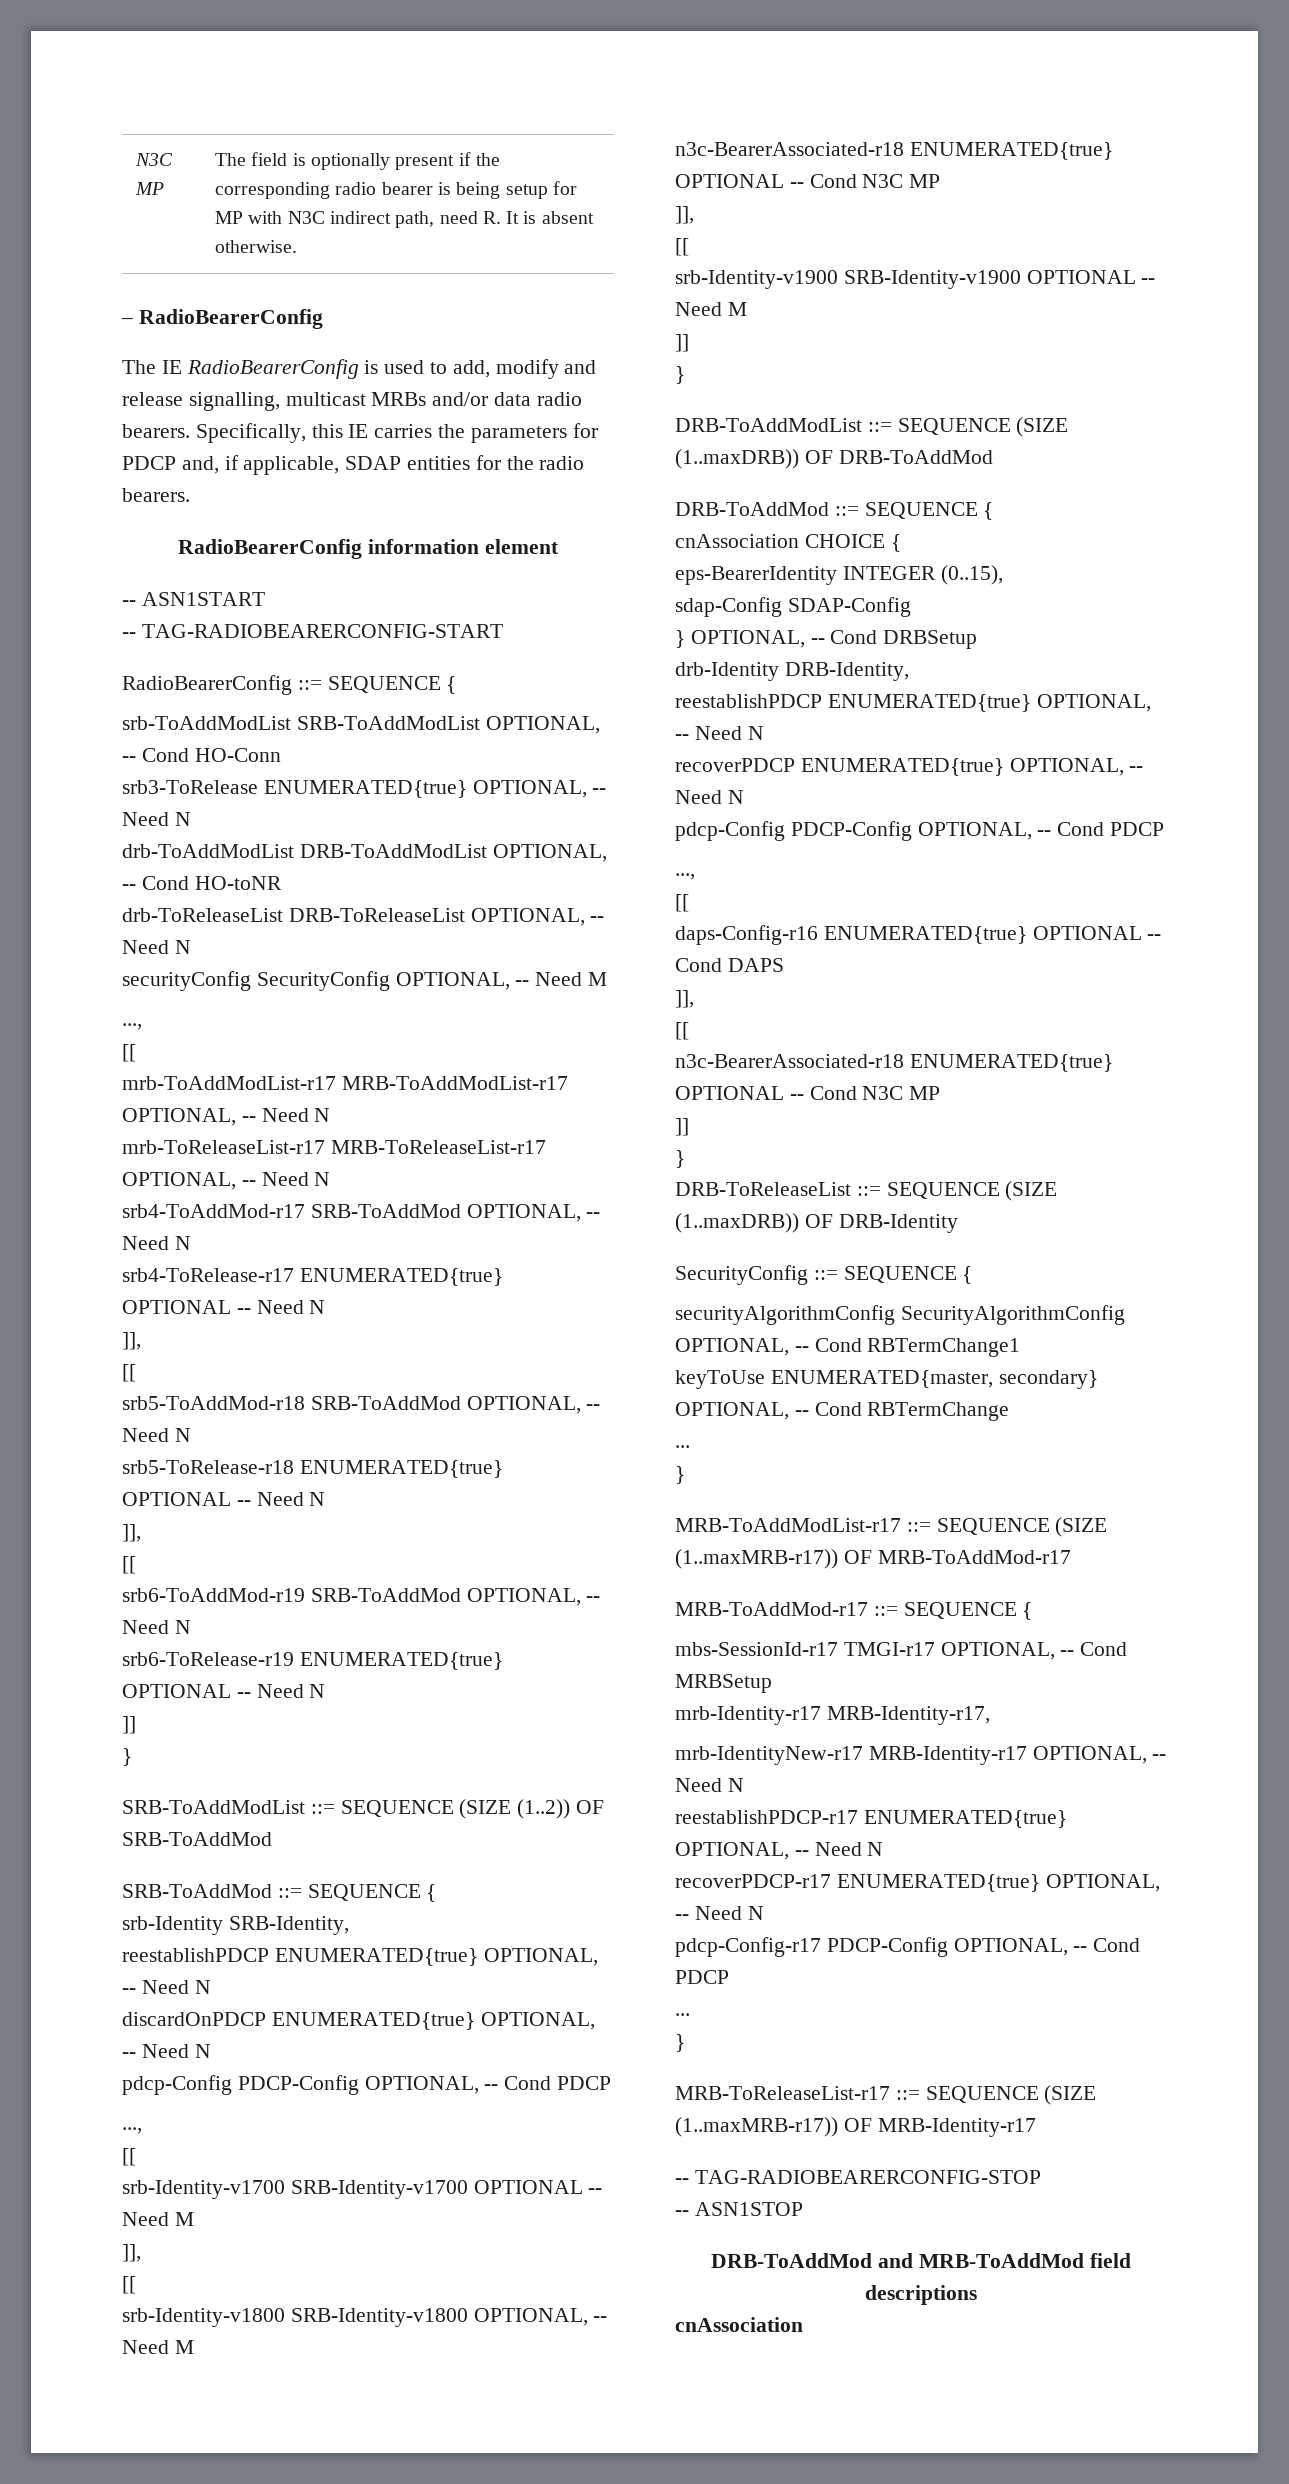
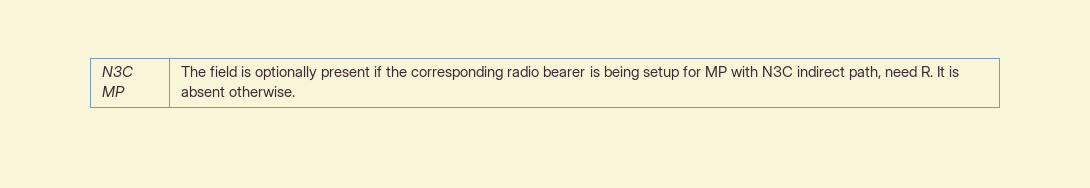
[121,309,323,329] [122,359,597,379] [122,392,582,411] [122,423,598,443] [122,455,585,475] [122,488,190,502] [178,539,559,559] [122,592,265,606] [122,624,503,638] [122,675,457,695] [122,716,600,734] [122,748,281,762] [122,780,607,798] [122,812,191,826] [122,844,607,862] [122,876,282,890] [122,908,605,926] [122,940,191,954] [122,971,608,991] [122,1023,142,1030] [122,1044,136,1062] [122,1076,568,1090] [122,1108,331,1126] [122,1140,546,1154] [122,1172,331,1190] [122,1204,601,1222] [122,1236,191,1250] [122,1268,503,1286] [122,1300,326,1314] [122,1332,141,1350] [122,1364,136,1382] [122,1396,601,1414] [122,1428,191,1442] [122,1460,503,1478] [122,1492,326,1506] [122,1524,141,1542] [122,1556,136,1574] [122,1588,601,1606] [122,1620,191,1634] [122,1652,503,1670] [122,1684,326,1698] [122,1716,136,1734] [122,1748,132,1766] [122,1799,605,1819] [122,1832,272,1846] [122,1884,437,1902] [122,1916,349,1935] [122,1948,598,1966] [122,1980,211,1994] [122,2012,595,2030] [122,2044,211,2058] [122,2075,612,2095] [122,2127,142,2134] [122,2148,136,2166] [122,2180,603,2199] [122,2212,194,2226] [122,2244,141,2262] [122,2276,136,2294] [122,2308,608,2327] [122,2340,194,2354] [675,142,1113,160] [675,174,941,188] [675,206,694,224] [675,238,689,256] [675,270,1156,289] [675,302,747,316] [675,334,689,352] [675,366,685,384] [675,417,1069,437] [675,449,993,469] [675,502,994,520] [675,534,901,552] [675,565,1003,585] [675,597,911,617] [675,630,978,649] [675,662,909,681] [675,694,1151,712] [675,726,764,740] [675,758,1144,776] [675,790,744,804] [675,821,1165,841] [675,873,695,880] [675,894,689,912] [675,925,1162,945] [675,958,784,972] [675,990,694,1008] [675,1022,689,1040] [675,1054,1113,1072] [675,1086,941,1100] [675,1118,689,1136] [675,1150,685,1168] [675,1181,1058,1201] [675,1213,958,1233] [675,1265,973,1285] [675,1305,1125,1325] [675,1338,1021,1357] [675,1370,1098,1389] [675,1402,1010,1421] [675,1445,690,1448] [675,1466,685,1484] [675,1517,1108,1537] [675,1549,1071,1569] [675,1602,1033,1620] [675,1642,1128,1660] [675,1674,772,1693] [675,1706,990,1725] [675,1746,1167,1765] [675,1778,744,1792] [675,1810,1067,1828] [675,1842,884,1860] [675,1874,1160,1892] [675,1906,764,1920] [675,1937,1141,1957] [675,1970,729,1984] [675,2013,690,2016] [675,2034,685,2052] [675,2085,1097,2105] [675,2117,1036,2137] [675,2170,1041,2184] [675,2202,803,2216] [711,2253,1131,2268] [865,2285,977,2305] [675,2317,803,2332] // – RadioBearerConfig // The IE RadioBearerConfig is used to add, modify and release signalling, multicast MRBs and/or data radio bearers. Specifically, this IE carries the parameters for PDCP and, if applicable, SDAP entities for the radio bearers. // RadioBearerConfig information element // -- ASN1START // -- TAG-RADIOBEARERCONFIG-START // RadioBearerConfig ::= SEQUENCE { // srb-ToAddModList SRB-ToAddModList OPTIONAL, -- Cond HO-Conn // srb3-ToRelease ENUMERATED{true} OPTIONAL, -- Need N // drb-ToAddModList DRB-ToAddModList OPTIONAL, -- Cond HO-toNR // drb-ToReleaseList DRB-ToReleaseList OPTIONAL, -- Need N // securityConfig SecurityConfig OPTIONAL, -- Need M // ..., // [[ // mrb-ToAddModList-r17 MRB-ToAddModList-r17 OPTIONAL, -- Need N // mrb-ToReleaseList-r17 MRB-ToReleaseList-r17 OPTIONAL, -- Need N // srb4-ToAddMod-r17 SRB-ToAddMod OPTIONAL, -- Need N // srb4-ToRelease-r17 ENUMERATED{true} OPTIONAL -- Need N // ]], // [[ // srb5-ToAddMod-r18 SRB-ToAddMod OPTIONAL, -- Need N // srb5-ToRelease-r18 ENUMERATED{true} OPTIONAL -- Need N // ]], // [[ // srb6-ToAddMod-r19 SRB-ToAddMod OPTIONAL, -- Need N // srb6-ToRelease-r19 ENUMERATED{true} OPTIONAL -- Need N // ]] // } // SRB-ToAddModList ::= SEQUENCE (SIZE (1..2)) OF SRB-ToAddMod // SRB-ToAddMod ::= SEQUENCE { // srb-Identity SRB-Identity, // reestablishPDCP ENUMERATED{true} OPTIONAL, -- Need N // discardOnPDCP ENUMERATED{true} OPTIONAL, -- Need N // pdcp-Config PDCP-Config OPTIONAL, -- Cond PDCP // ..., // [[ // srb-Identity-v1700 SRB-Identity-v1700 OPTIONAL -- Need M // ]], // [[ // srb-Identity-v1800 SRB-Identity-v1800 OPTIONAL, -- Need M // n3c-BearerAssociated-r18 ENUMERATED{true} OPTIONAL -- Cond N3C MP // ]], // [[ // srb-Identity-v1900 SRB-Identity-v1900 OPTIONAL -- Need M // ]] // } // DRB-ToAddModList ::= SEQUENCE (SIZE (1..maxDRB)) OF DRB-ToAddMod // DRB-ToAddMod ::= SEQUENCE { // cnAssociation CHOICE { // eps-BearerIdentity INTEGER (0..15), // sdap-Config SDAP-Config // } OPTIONAL, -- Cond DRBSetup // drb-Identity DRB-Identity, // reestablishPDCP ENUMERATED{true} OPTIONAL, -- Need N // recoverPDCP ENUMERATED{true} OPTIONAL, -- Need N // pdcp-Config PDCP-Config OPTIONAL, -- Cond PDCP // ..., // [[ // daps-Config-r16 ENUMERATED{true} OPTIONAL -- Cond DAPS // ]], // [[ // n3c-BearerAssociated-r18 ENUMERATED{true} OPTIONAL -- Cond N3C MP // ]] // } // DRB-ToReleaseList ::= SEQUENCE (SIZE (1..maxDRB)) OF DRB-Identity // SecurityConfig ::= SEQUENCE { // securityAlgorithmConfig SecurityAlgorithmConfig OPTIONAL, -- Cond RBTermChange1 // keyToUse ENUMERATED{master, secondary} OPTIONAL, -- Cond RBTermChange // ... // } // MRB-ToAddModList-r17 ::= SEQUENCE (SIZE (1..maxMRB-r17)) OF MRB-ToAddMod-r17 // MRB-ToAddMod-r17 ::= SEQUENCE { // mbs-SessionId-r17 TMGI-r17 OPTIONAL, -- Cond MRBSetup // mrb-Identity-r17 MRB-Identity-r17, // mrb-IdentityNew-r17 MRB-Identity-r17 OPTIONAL, -- Need N // reestablishPDCP-r17 ENUMERATED{true} OPTIONAL, -- Need N // recoverPDCP-r17 ENUMERATED{true} OPTIONAL, -- Need N // pdcp-Config-r17 PDCP-Config OPTIONAL, -- Cond PDCP // ... // } // MRB-ToReleaseList-r17 ::= SEQUENCE (SIZE (1..maxMRB-r17)) OF MRB-Identity-r17 // -- TAG-RADIOBEARERCONFIG-STOP // -- ASN1STOP // DRB-ToAddMod and MRB-ToAddMod field descriptions // cnAssociation -> (296, 91) none

